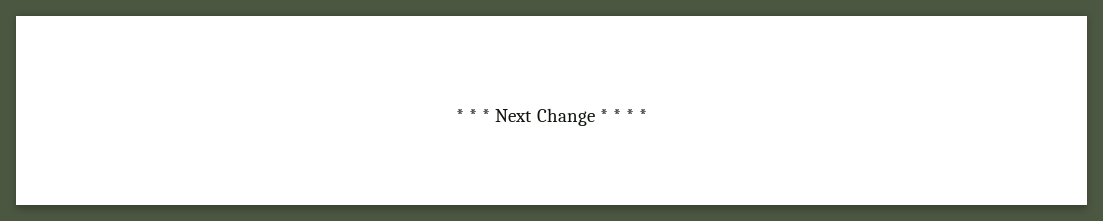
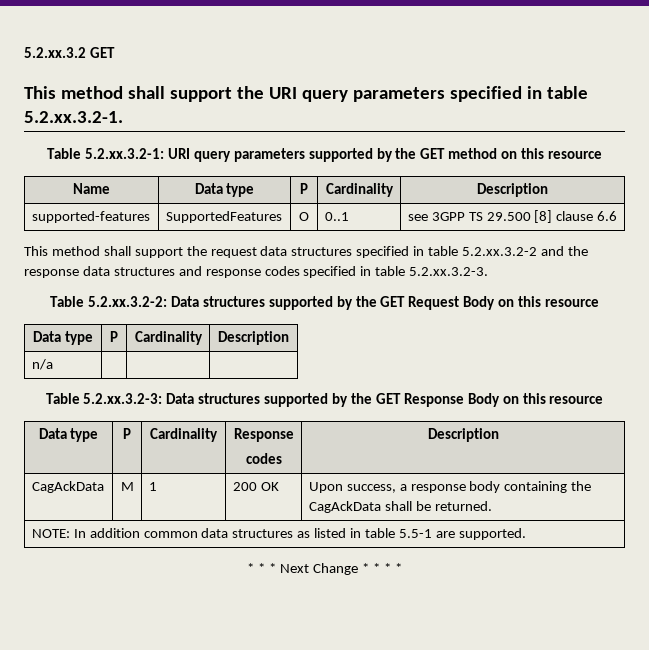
(455, 115) none -> [24,47,115,58] [24,86,588,102] [24,111,123,123] [47,148,602,162] [73,183,110,194] [194,183,255,197] [300,183,308,194] [325,183,394,197] [477,183,548,197] [31,211,150,223] [165,211,282,223] [299,212,309,221] [324,212,349,221] [407,210,618,223] [24,246,588,258] [24,266,489,278] [50,296,599,310] [33,331,93,345] [110,331,118,342] [134,331,203,345] [218,331,289,345] [31,359,53,370] [45,393,604,407] [38,428,99,442] [123,428,131,439] [150,428,218,442] [233,428,294,442] [245,453,282,464] [427,428,499,442] [31,481,104,493] [120,482,134,491] [148,482,157,491] [232,482,279,491] [308,481,592,493] [308,501,492,513] [31,528,526,540] 5.2.xx.3.2 GET // This method shall support the URI query parameters specified in table 5.2.xx.3.2-1. // Table 5.2.xx.3.2-1: URI query parameters supported by the GET method on this resource // Name | Data type | P | Cardinality | Description // supported-features | SupportedFeatures | O | 0..1 | see 3GPP TS 29.500 [8] clause 6.6 // This method shall support the request data structures specified in table 5.2.xx.3.2-2 and the response data structures and response codes specified in table 5.2.xx.3.2-3. // Table 5.2.xx.3.2-2: Data structures supported by the GET Request Body on this resource // Data type | P | Cardinality | Description // n/a | | | // Table 5.2.xx.3.2-3: Data structures supported by the GET Response Body on this resource // Data type | P | Cardinality | Response // codes | Description // CagAckData | M | 1 | 200 OK | Upon success, a response body containing the CagAckData shall be returned. // NOTE: In addition common data structures as listed in table 5.5-1 are supported. //

